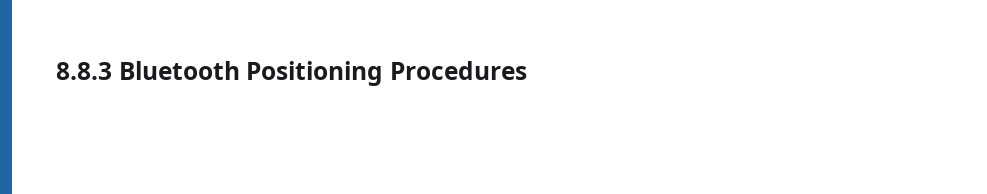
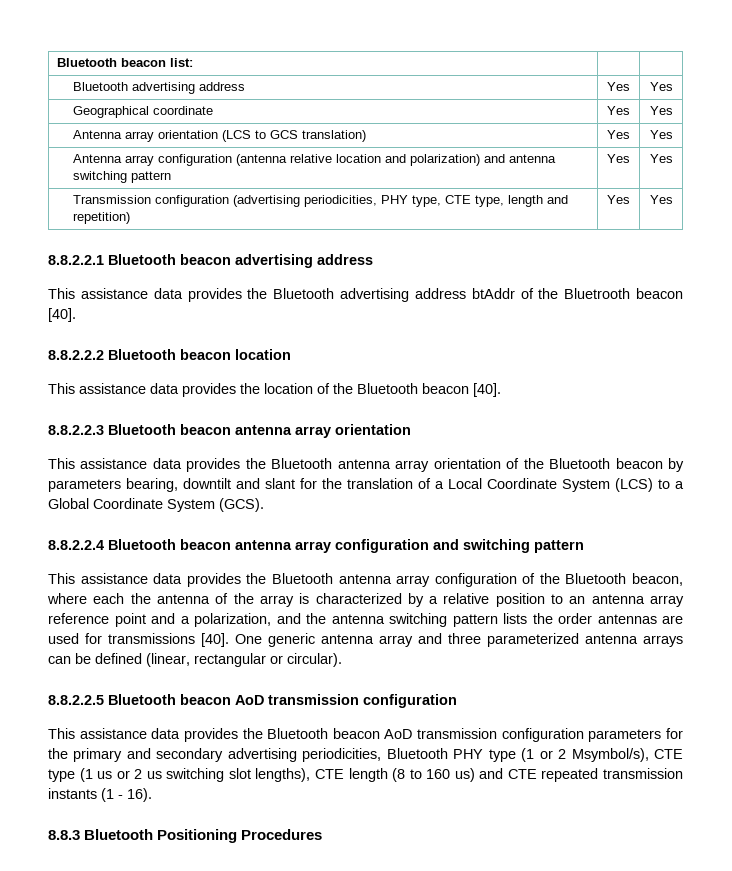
(56, 71) none -> [57,58,194,67] [73,82,246,94] [607,82,630,91] [649,82,673,91] [73,106,214,118] [607,106,630,115] [649,106,673,115] [73,130,367,142] [607,130,630,139] [649,130,673,139] [73,154,557,166] [73,171,172,183] [607,154,630,163] [649,154,673,163] [73,195,569,207] [73,212,131,224] [607,195,630,204] [649,195,673,204] [48,254,373,268] [48,288,683,302] [48,308,76,322] [48,349,291,360] [48,383,501,397] [48,424,411,438] [48,458,684,472] [48,478,684,492] [48,498,264,512] [48,539,584,553] [48,573,683,587] [47,593,684,607] [48,613,683,627] [48,633,683,647] [48,653,342,667] [48,694,457,708] [48,728,683,742] [48,748,683,762] [48,768,683,782] [48,788,152,802] Bluetooth beacon list: | | // Bluetooth advertising address | Yes | Yes // Geographical coordinate | Yes | Yes // Antenna array orientation (LCS to GCS translation) | Yes | Yes // Antenna array configuration (antenna relative location and polarization) and antenna switching pattern | Yes | Yes // Transmission configuration (advertising periodicities, PHY type, CTE type, length and repetition) | Yes | Yes // 8.8.2.2.1 Bluetooth beacon advertising address // This assistance data provides the Bluetooth advertising address btAddr of the Bluetrooth beacon [40]. // 8.8.2.2.2 Bluetooth beacon location // This assistance data provides the location of the Bluetooth beacon [40]. // 8.8.2.2.3 Bluetooth beacon antenna array orientation // This assistance data provides the Bluetooth antenna array orientation of the Bluetooth beacon by parameters bearing, downtilt and slant for the translation of a Local Coordinate System (LCS) to a Global Coordinate System (GCS). // 8.8.2.2.4 Bluetooth beacon antenna array configuration and switching pattern // This assistance data provides the Bluetooth antenna array configuration of the Bluetooth beacon, where each the antenna of the array is characterized by a relative position to an antenna array reference point and a polarization, and the antenna switching pattern lists the order antennas are used for transmissions [40]. One generic antenna array and three parameterized antenna arrays can be defined (linear, rectangular or circular). // 8.8.2.2.5 Bluetooth beacon AoD transmission configuration // This assistance data provides the Bluetooth beacon AoD transmission configuration parameters for the primary and secondary advertising periodicities, Bluetooth PHY type (1 or 2 Msymbol/s), CTE type (1 us or 2 us switching slot lengths), CTE length (8 to 160 us) and CTE repeated transmission instants (1 - 16). //

